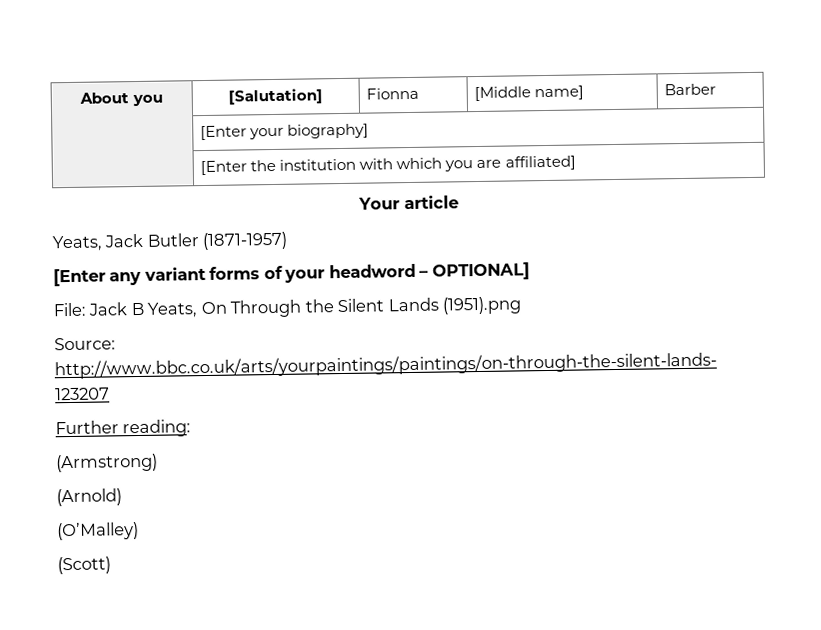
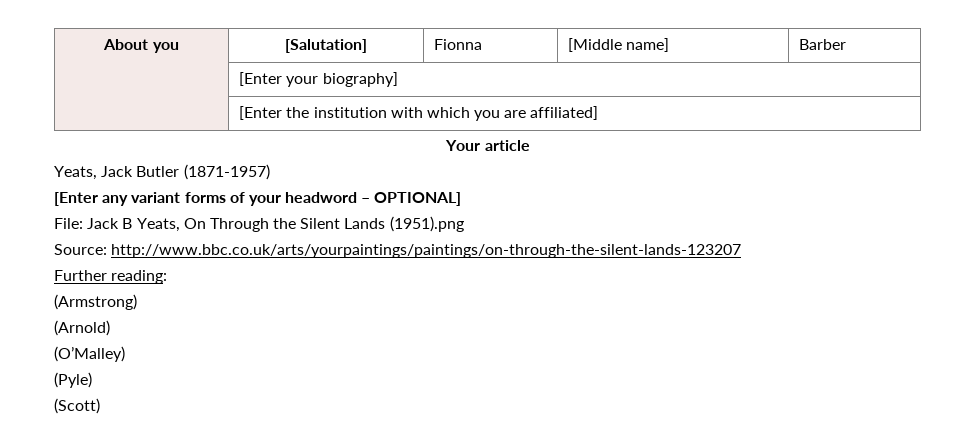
(139, 531) none -> [54,372,92,388] // (Pyle)

